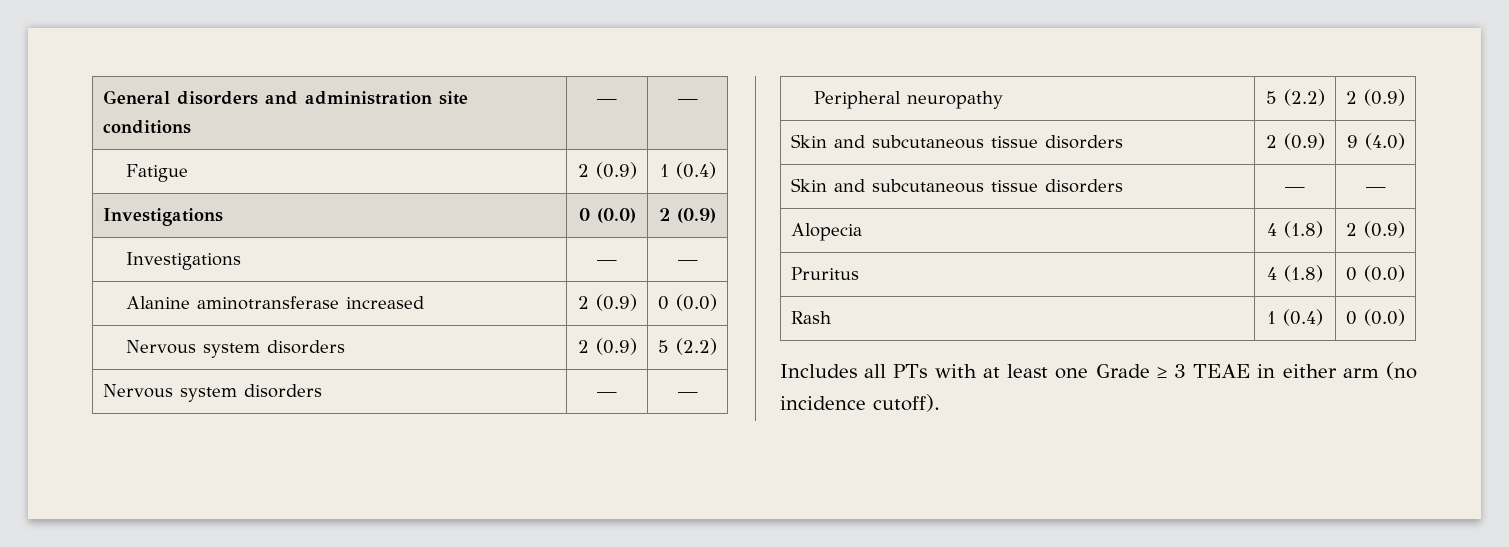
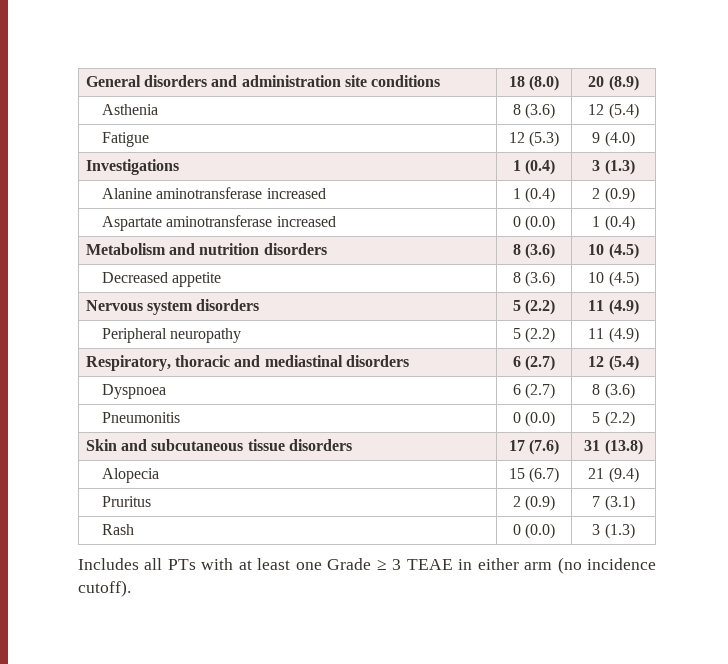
[597,99,617,104] [677,99,698,104] [125,164,188,182] [577,162,637,179] [659,162,716,179] [102,208,223,226] [578,208,636,223] [659,208,716,223] [125,252,241,270] [597,260,617,265] [677,260,698,265] — | — // Fatigue | 2 (0.9) | 1 (0.4) // Investigations | 0 (0.0) | 2 (0.9) // Investigations | — | — -> [508,75,560,91] [588,75,639,91] [102,104,159,115] [512,103,556,119] [588,103,639,119] [102,132,150,147] [508,131,560,147] [592,131,635,147] [85,159,179,175] [512,159,556,175] [592,159,635,175] 18 (8.0) | 20 (8.9) // Asthenia | 8 (3.6) | 12 (5.4) // Fatigue | 12 (5.3) | 9 (4.0) // Investigations | 1 (0.4) | 3 (1.3)
[577,294,637,311] [658,294,717,311] [125,340,345,358] [577,338,637,355] [658,338,717,355] [102,384,322,402] [597,392,617,397] [677,392,698,397] | 2 (0.9) | 0 (0.0) // Nervous system disorders | 2 (0.9) | 5 (2.2) // Nervous system disorders | — | — -> [512,187,556,203] [592,187,635,203] [102,215,336,231] [512,215,556,231] [592,215,635,231] [85,243,327,255] [512,243,556,259] [588,243,639,259] [102,272,222,287] [512,271,556,287] [588,271,639,287] [85,299,260,315] [512,299,556,315] [588,299,639,315] | 1 (0.4) | 2 (0.9) // Aspartate aminotransferase increased | 0 (0.0) | 1 (0.4) // Metabolism and nutrition disorders | 8 (3.6) | 10 (4.5) // Decreased appetite | 8 (3.6) | 10 (4.5) // Nervous system disorders | 5 (2.2) | 11 (4.9)
[1346,89,1405,106] [790,134,1123,149] [1265,133,1325,150] [1346,133,1405,150] [790,178,1123,193] [1285,187,1305,192] [1365,187,1386,192] [790,223,862,241] [1267,221,1323,238] [1346,221,1405,238] [790,267,859,280] [1267,265,1323,282] [1346,265,1405,282] [790,311,831,324] [1267,309,1323,326] [1346,309,1405,326] 2 (0.9) // Skin and subcutaneous tissue disorders | 2 (0.9) | 9 (4.0) // Skin and subcutaneous tissue disorders | — | — // Alopecia | 4 (1.8) | 2 (0.9) // Pruritus | 4 (1.8) | 0 (0.0) // Rash | 1 (0.4) | 0 (0.0) -> [588,327,639,343] [85,355,409,371] [512,355,556,371] [588,355,639,371] [102,384,167,399] [512,383,556,399] [592,383,635,399] [102,412,181,423] [512,411,556,427] [592,411,635,427] [85,439,352,451] [508,439,560,455] [584,439,643,455] [102,468,160,483] [508,467,560,483] [588,467,639,483] [102,496,152,507] [512,495,556,511] [592,495,635,511] [102,524,135,535] [512,523,556,539] [592,523,635,539] 11 (4.9) // Respiratory, thoracic and mediastinal disorders | 6 (2.7) | 12 (5.4) // Dyspnoea | 6 (2.7) | 8 (3.6) // Pneumonitis | 0 (0.0) | 5 (2.2) // Skin and subcutaneous tissue disorders | 17 (7.6) | 31 (13.8) // Alopecia | 15 (6.7) | 21 (9.4) // Pruritus | 2 (0.9) | 7 (3.1) // Rash | 0 (0.0) | 3 (1.3)

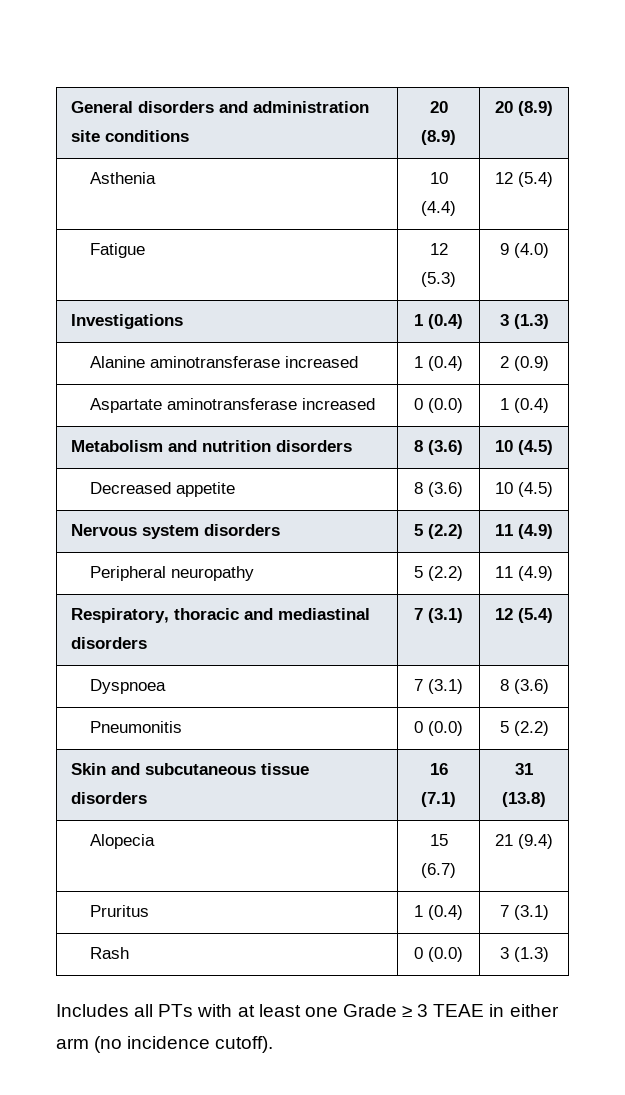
[508,75,560,91] 18 (8.0) -> [429,101,448,113] [421,130,456,145] 20 (8.9)
[512,103,556,119] 8 (3.6) -> [429,172,448,184] [421,201,456,216] 10 (4.4)
[512,355,556,371] 6 (2.7) -> [414,608,463,623] 7 (3.1)
[512,383,556,399] 6 (2.7) -> [414,679,463,694] 7 (3.1)
[508,439,560,455] 17 (7.6) -> [429,763,448,775] [421,792,456,807] 16 (7.1)
[512,495,556,511] 2 (0.9) -> [414,905,463,920] 1 (0.4)

